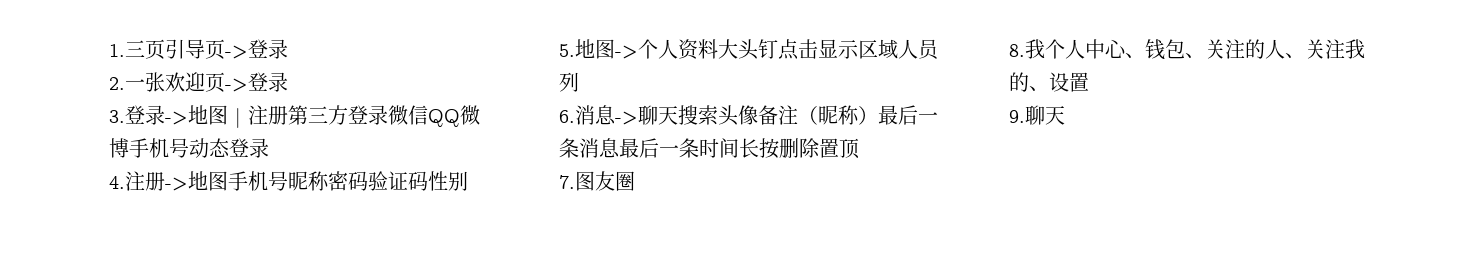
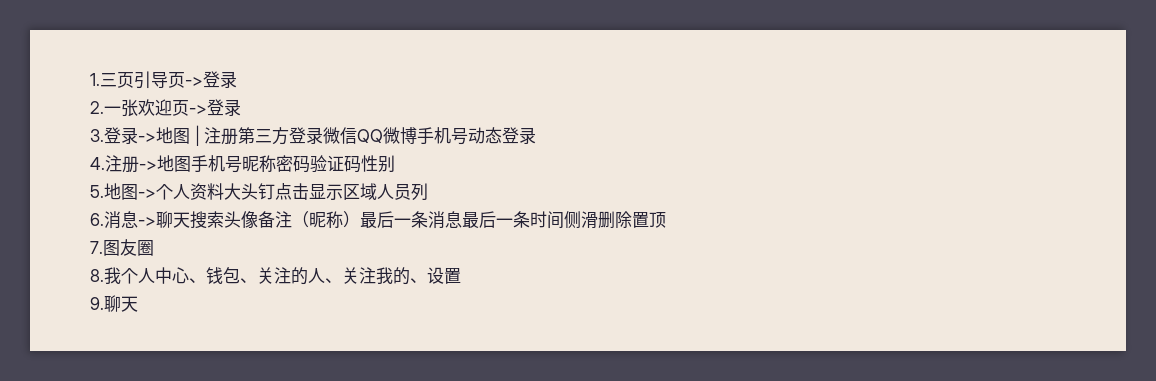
[739,138,779,159] 长按 -> [564,211,598,229] 侧滑

